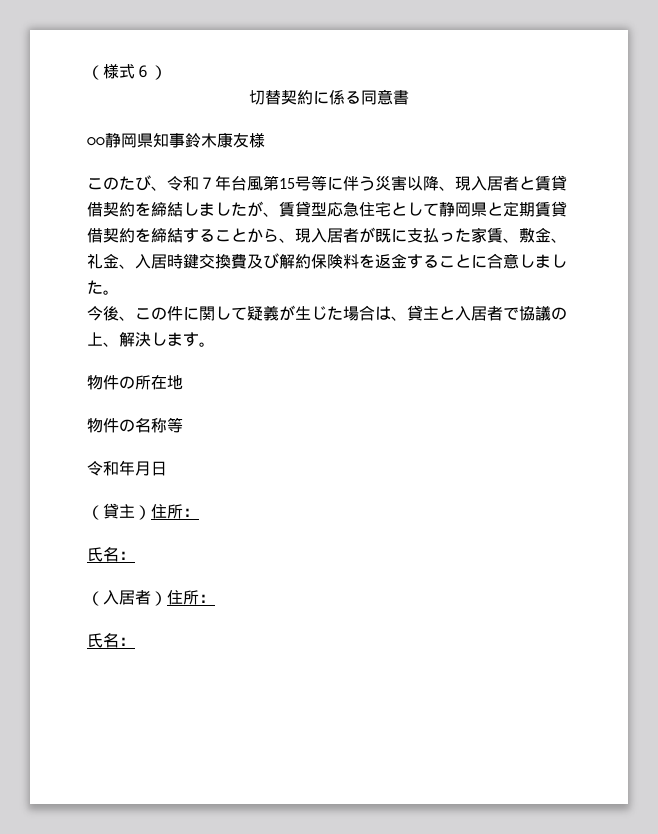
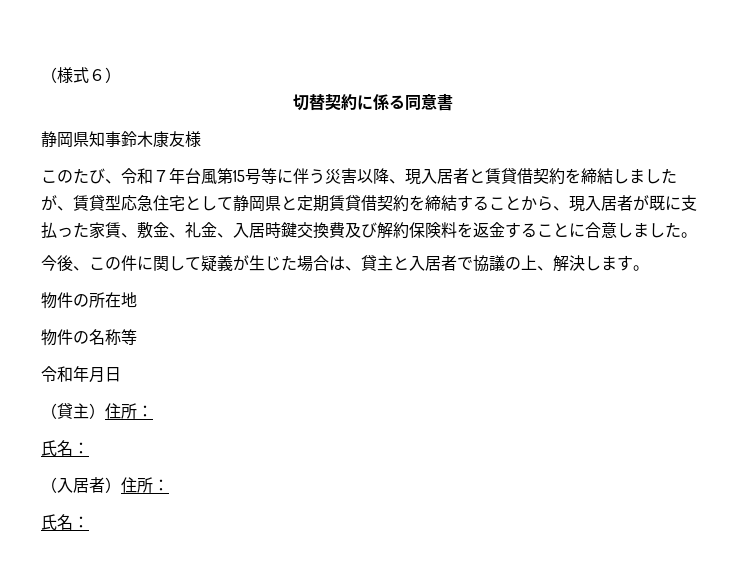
[87,137,105,146] ○○ -> (453, 102) none

